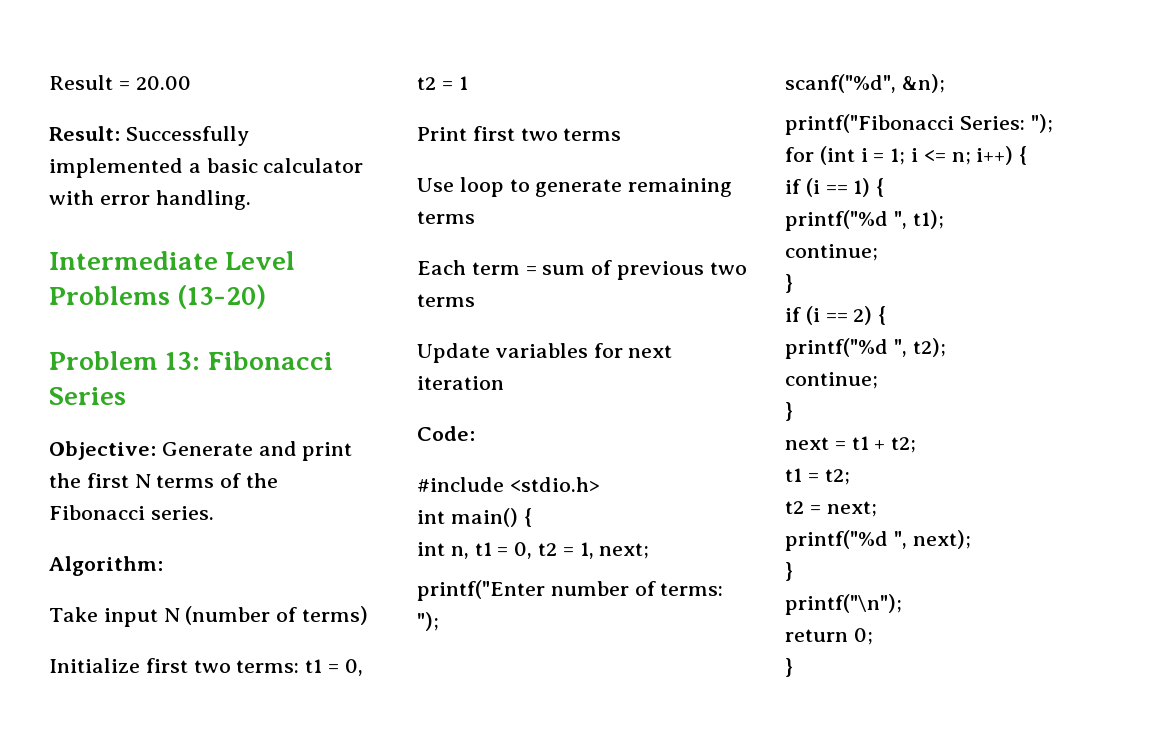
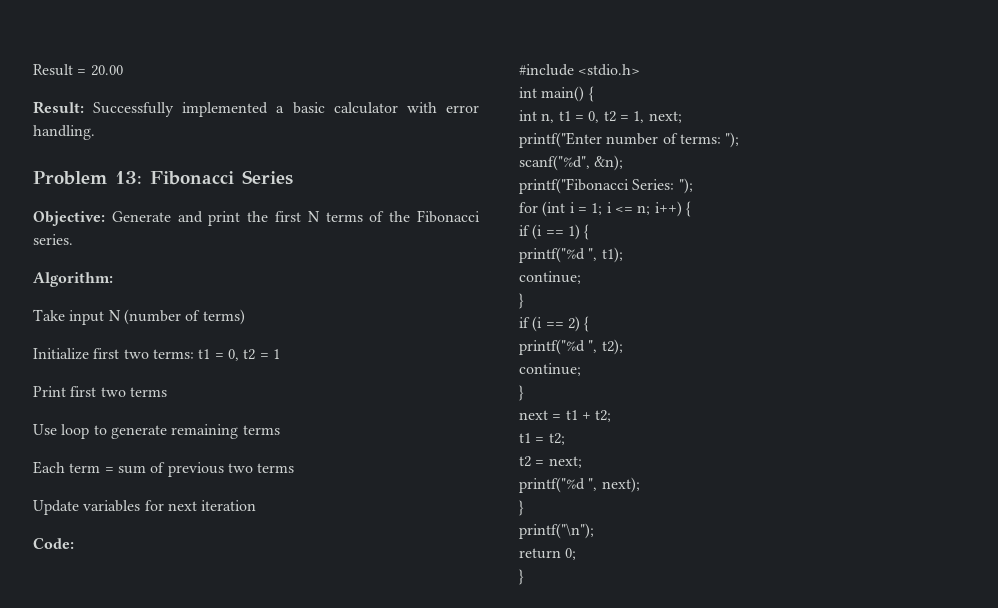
[49,251,296,270] [49,284,267,309] // Intermediate Level Problems (13-20) -> (95, 132) none

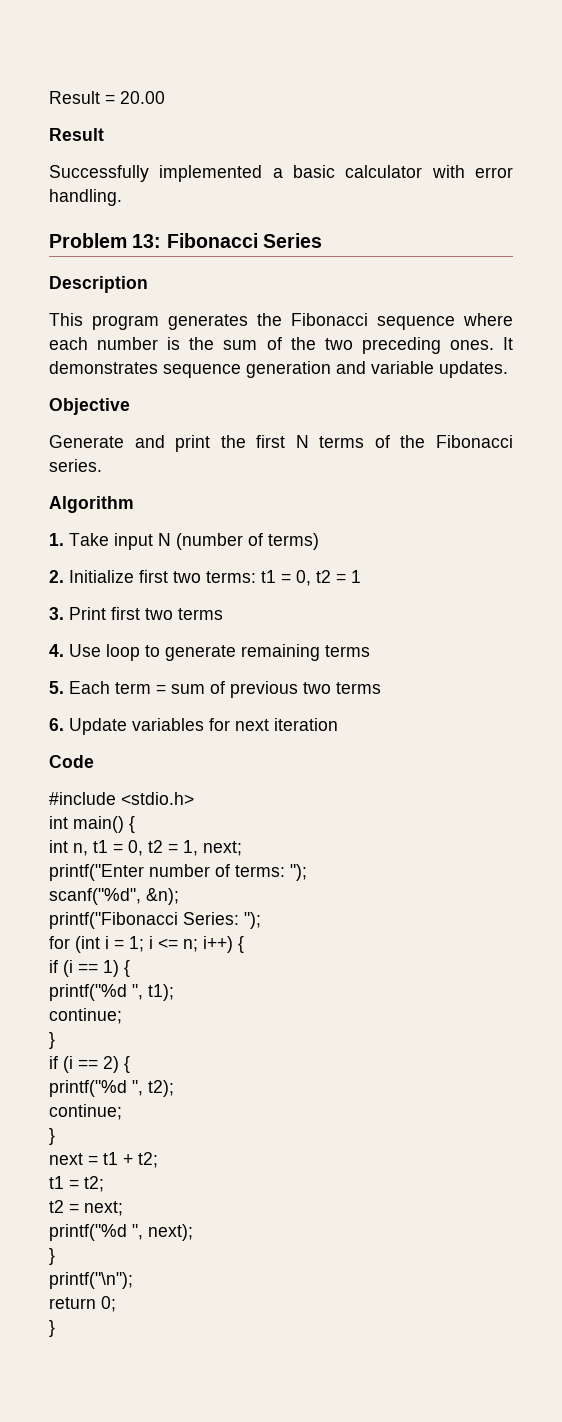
[33,101,84,114] Result: -> [49,128,104,141] Result //
[33,211,105,226] Objective: -> [49,276,148,293] [49,313,513,330] [49,337,513,354] [49,361,508,378] [49,398,130,415] Description // This program generates the Fibonacci sequence where each number is the sum of the two preceding ones. It demonstrates sequence generation and variable updates. // Objective //
[33,272,113,287] Algorithm: // -> [49,496,134,513] [49,533,64,546] Algorithm // 1.
(245, 317) none -> [49,570,64,583] 2.
(280, 354) none -> [49,607,64,620] 3.
(167, 392) none -> [49,644,64,657] 4.
(280, 430) none -> [49,681,64,694] 5.
(295, 468) none -> [49,718,64,731] 6.
[33,538,74,549] Code: -> [49,755,94,768] Code

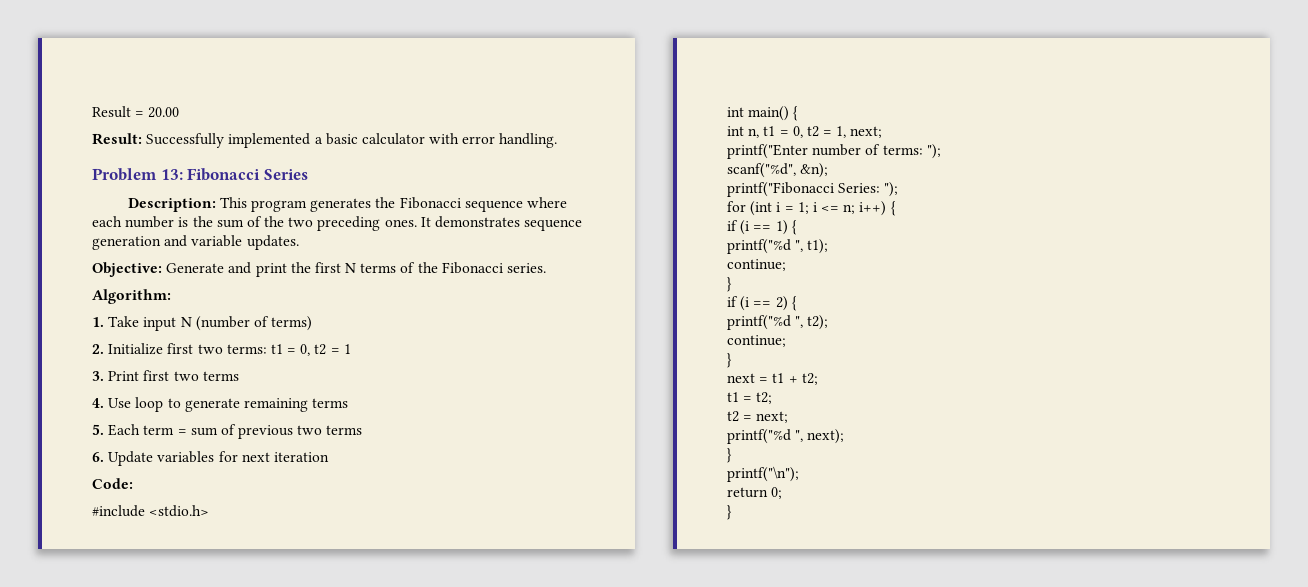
[49,128,104,141] Result // -> [92,133,142,145] Result:
[49,276,148,293] Description // -> [127,198,216,212] Description:
[49,398,130,415] Objective // -> [92,262,162,277] Objective:
[49,496,134,513] Algorithm -> [92,289,171,304] Algorithm:
[49,755,94,768] Code -> [92,478,133,489] Code:

